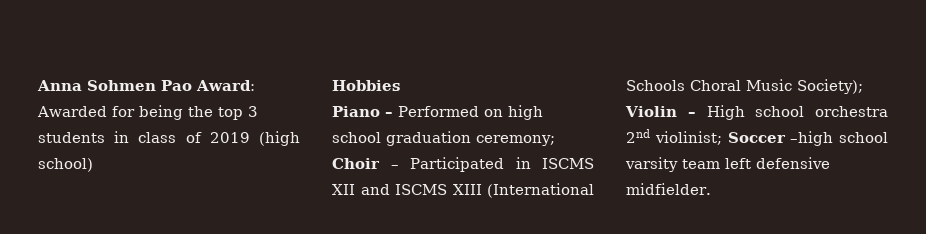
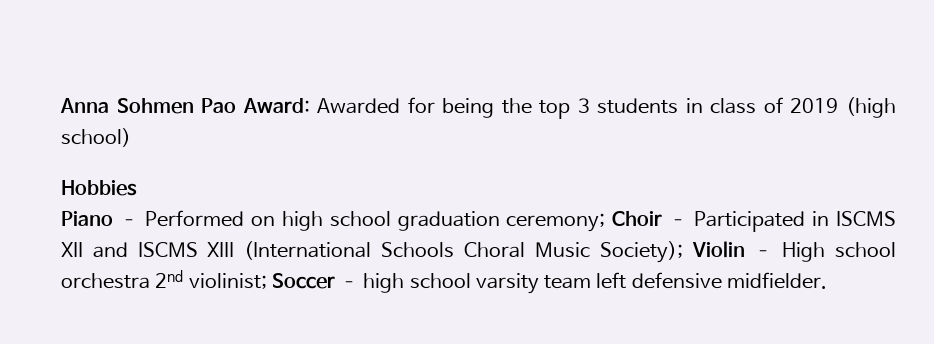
[790,131,834,146] –high -> [340,273,405,293] – high

